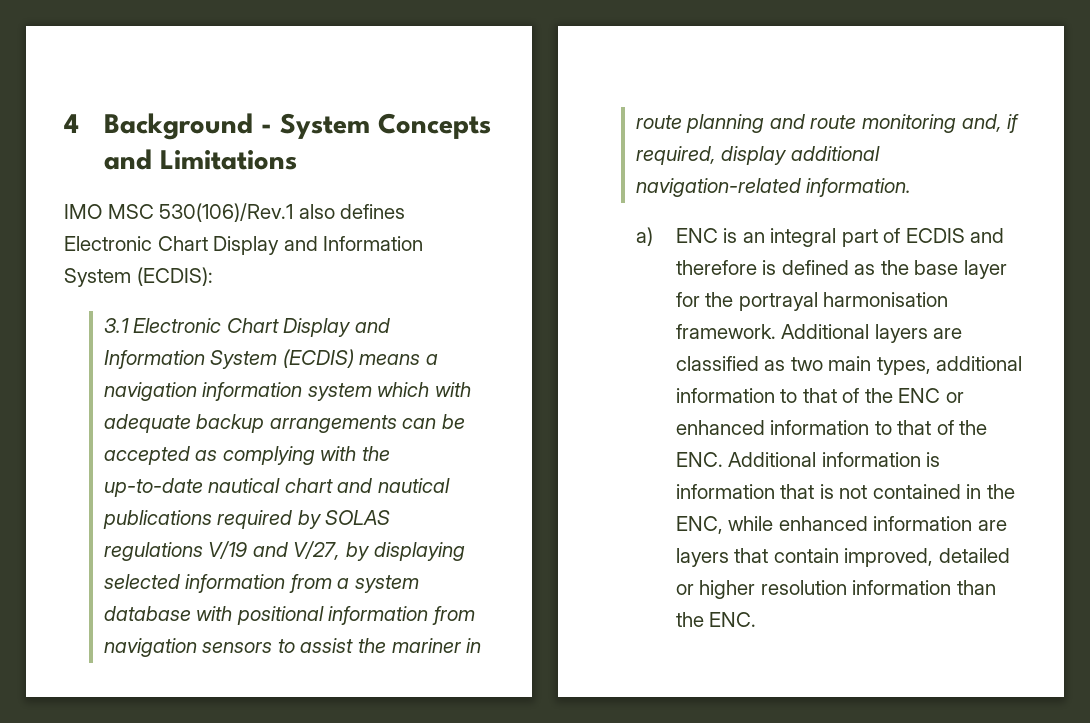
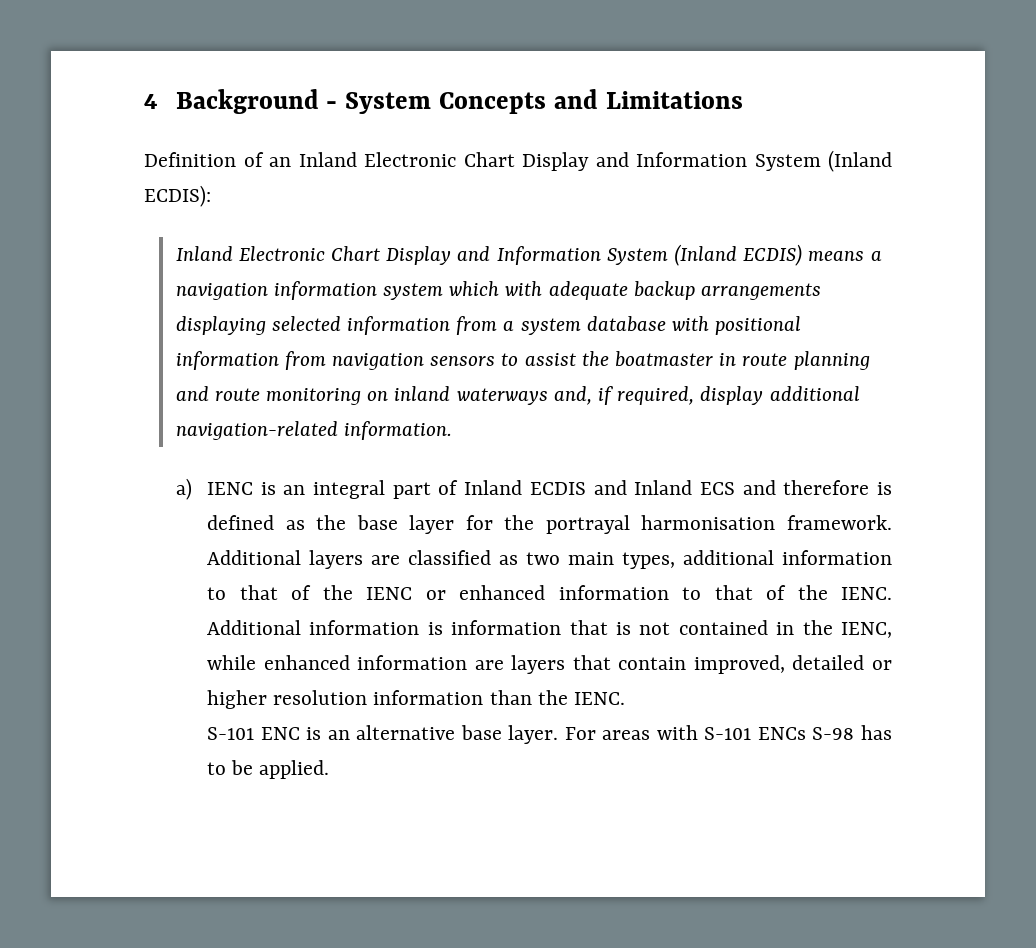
[64,203,406,222] [64,236,424,255] [64,267,213,287] [103,318,390,337] [103,349,354,369] IMO MSC 530(106)/Rev.1 also defines Electronic Chart Display and Information System (ECDIS): // 3.1 Electronic Chart Display and Information System (ECDIS) -> [144,150,892,172] [144,185,211,207] [175,244,803,266] Definition of an Inland Electronic Chart Display and Information System (Inland ECDIS): // Inland Electronic Chart Display and Information System (Inland ECDIS)
[402,414,465,429] [103,446,390,465] [103,478,450,497] [102,510,391,529] [103,541,370,561] can be accepted as complying with the up-to-date nautical chart and nautical publications required by SOLAS regulations V/19 and V/27, by -> (821, 291) none
[391,638,462,653] mariner -> [614,351,713,367] boatmaster
(956, 123) none -> [367,386,548,405] on inland waterways
[675,228,718,243] ENC -> [206,482,253,495] IENC
(901, 235) none -> [464,480,523,495] Inland
(1005, 235) none -> [634,480,776,495] Inland ECS and
[898,388,941,403] ENC -> [365,587,412,600] IENC
[675,452,723,467] ENC. -> [840,587,892,600] IENC.
[675,516,723,534] ENC, -> [841,622,892,638] IENC,
[709,612,757,627] ENC. -> [574,692,626,705] [206,725,892,744] [206,760,330,779] IENC. // S-101 ENC is an alternative base layer. For areas with S-101 ENCs S-98 has to be applied.

